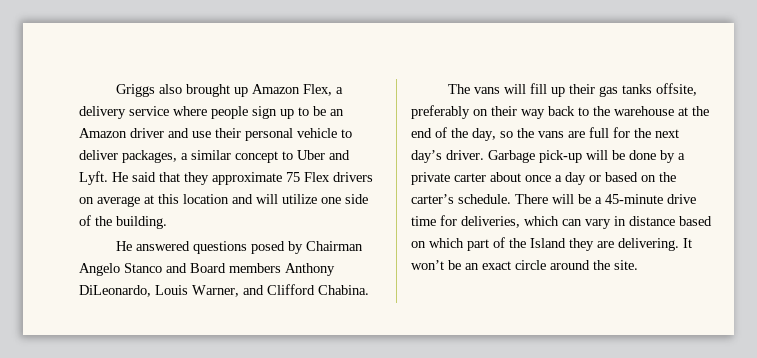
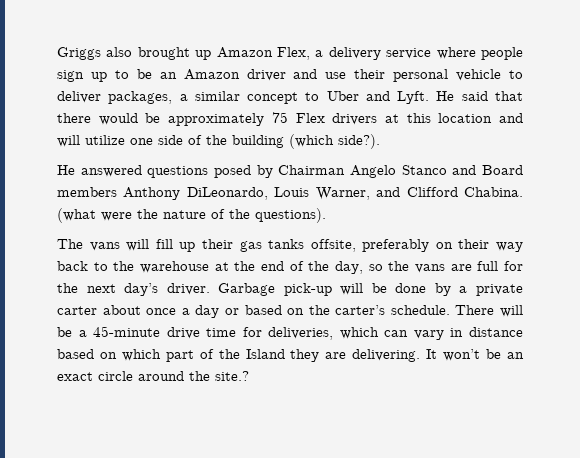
[184,172,282,185] they approximate -> [57,113,265,126] there would be approximately
[79,196,140,207] on average -> (378, 119) none
[116,216,167,229] building. -> [232,134,380,149] building (which side?).
(369, 290) none -> [57,208,326,223] (what were the nature of the questions).
[614,260,638,270] site. -> [215,371,249,381] site.?

